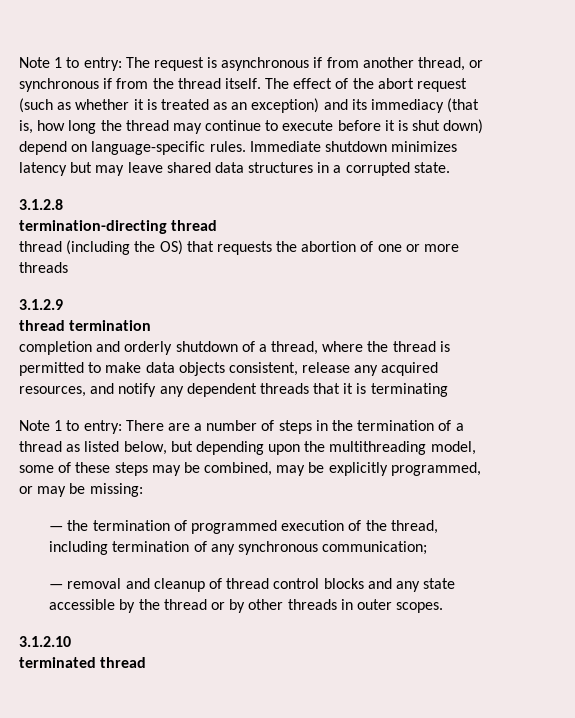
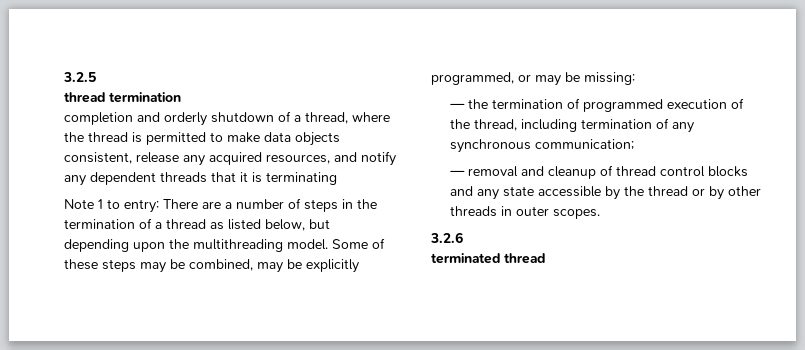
[19,57,484,71] [19,78,468,92] [19,98,480,113] [19,119,484,134] [19,141,458,155] [19,162,450,176] [19,199,63,210] [19,220,218,234] [19,240,460,255] [19,262,68,273] [19,299,63,310] Note 1 to entry: The request is asynchronous if from another thread, or synchronous if from the thread itself. The effect of the abort request (such as whether it is treated as an exception) and its immediacy (that is, how long the thread may continue to execute before it is shut down) depend on language-specific rules. Immediate shutdown minimizes latency but may leave shared data structures in a corrupted state. // 3.1.2.8 // termination-directing thread // thread (including the OS) that requests the abortion of one or more threads // 3.1.2.9 -> [63,72,96,82] 3.2.5
[430,441,476,455] [19,465,54,473] model, some -> [287,239,368,250] model. Some
[19,636,71,647] 3.1.2.10 -> [430,232,463,243] 3.2.6

